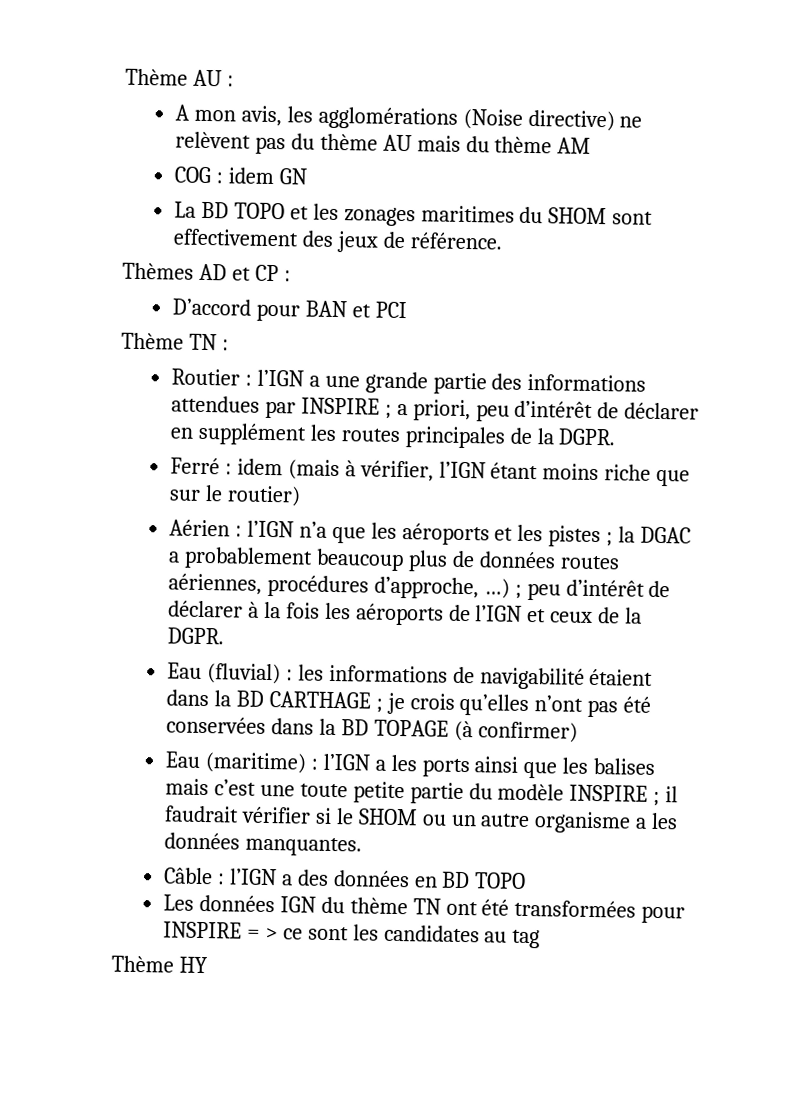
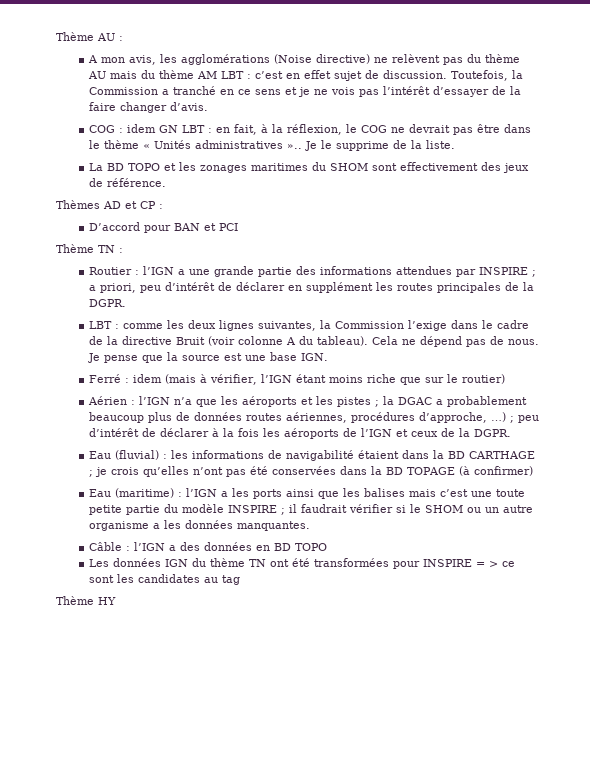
[173,166,307,185] // COG : idem GN -> [220,70,523,81] [88,86,521,97] [88,102,208,113] [88,124,531,135] [88,140,455,151] LBT : c’est en effet sujet de discussion. Toutefois, la Commission a tranché en ce sens et je ne vois pas l’intérêt d’essayer de la faire changer d’avis. // COG : idem GN LBT : en fait, à la réflexion, le COG ne devrait pas être dans le thème « Unités administratives ».. Je le supprime de la liste.
(617, 437) none -> [88,320,529,331] [88,336,539,347] [87,352,328,363] // LBT : comme les deux lignes suivantes, la Commission l’exige dans le cadre de la directive Bruit (voir colonne A du tableau). Cela ne dépend pas de nous. Je pense que la source est une base IGN.

